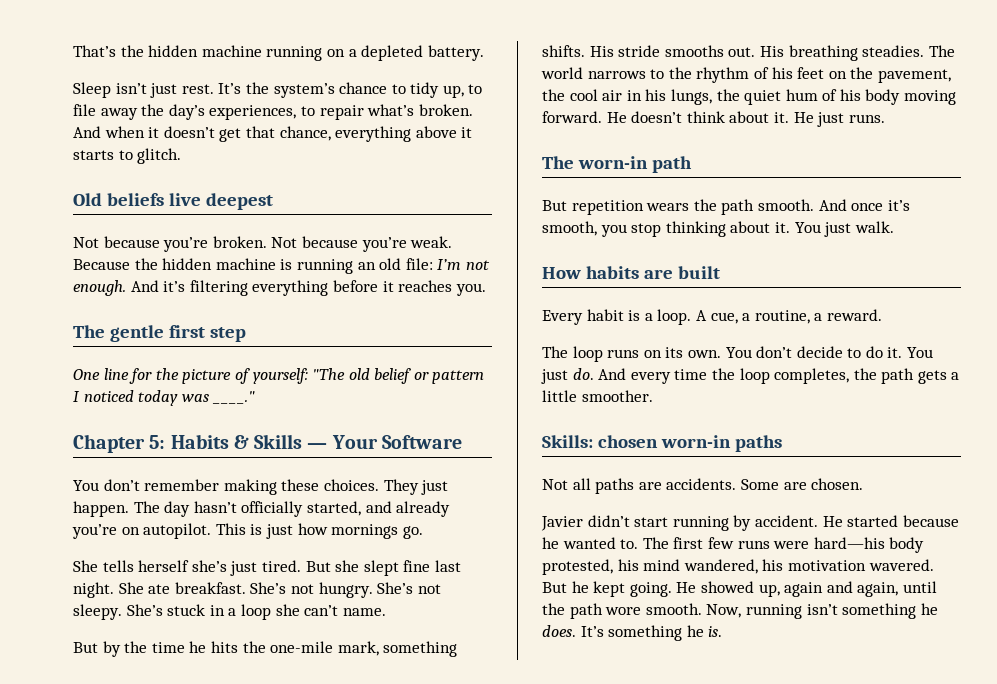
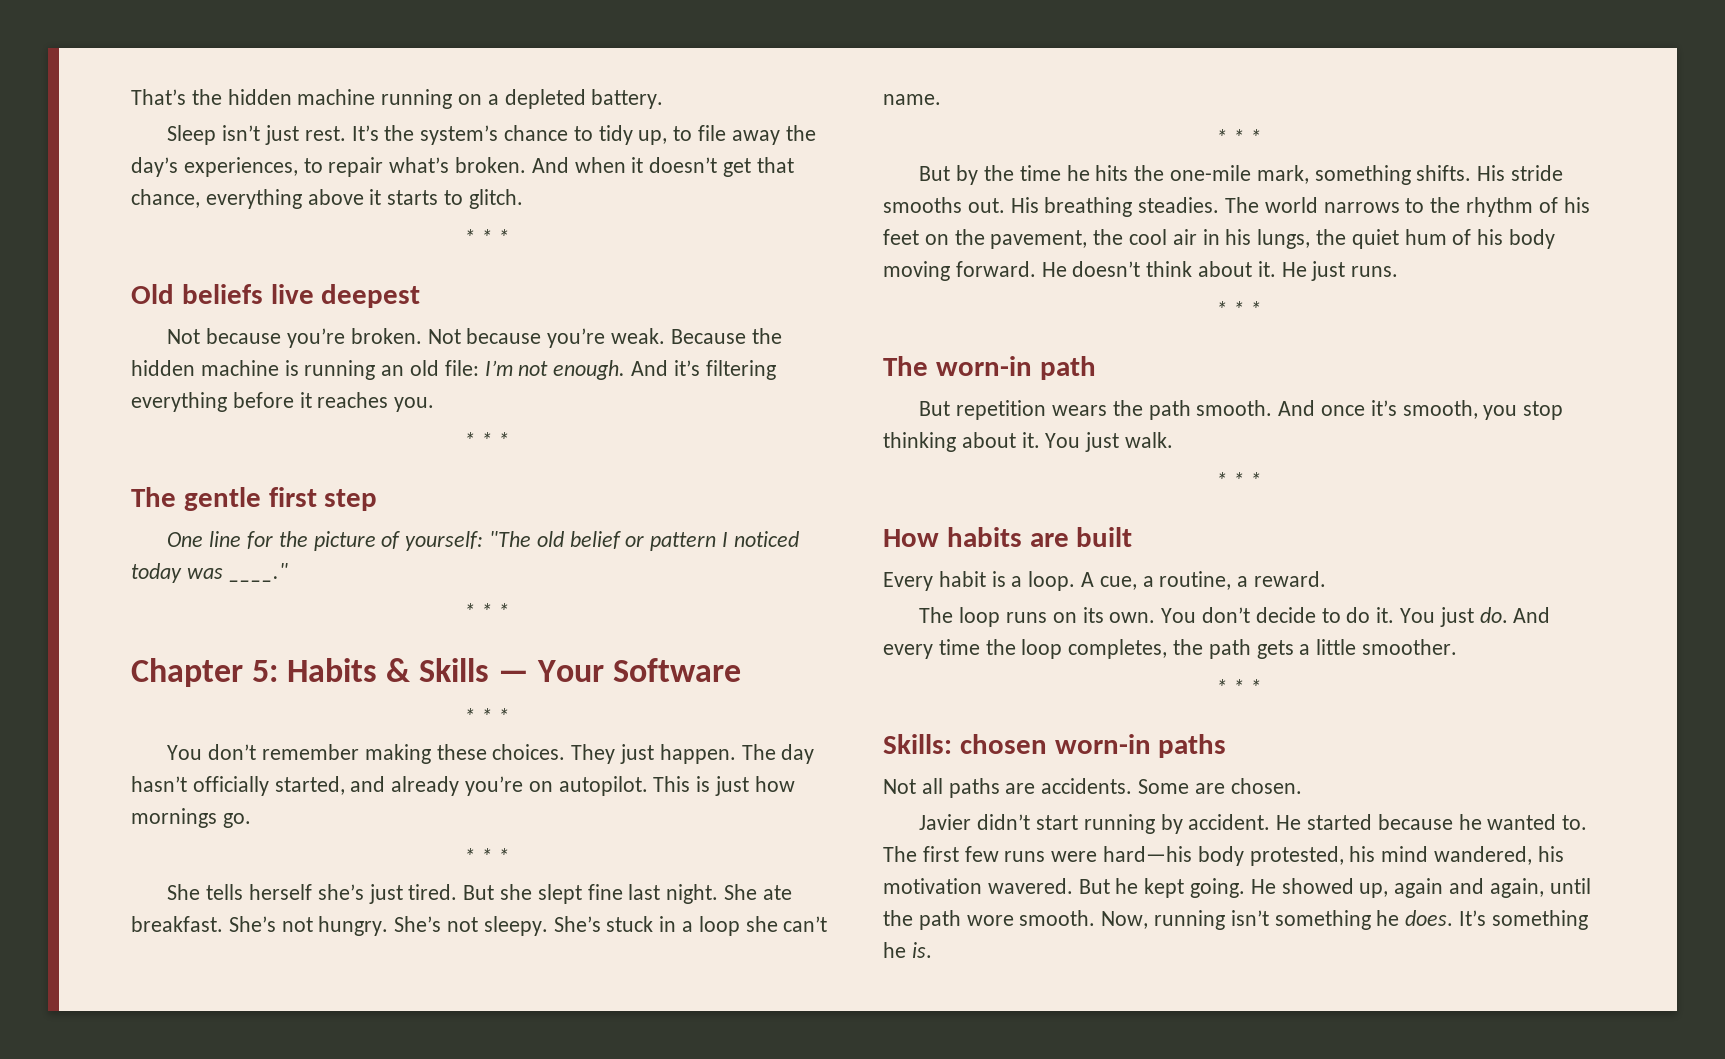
(182, 156) none -> [464,229,509,245] // * * *
(486, 289) none -> [464,432,509,448] // * * *
(256, 397) none -> [464,603,509,619] // * * *
(462, 442) none -> [464,708,509,724] // * * *
(423, 532) none -> [464,848,509,864] // * * *
(386, 612) none -> [1216,129,1261,145] // * * *
(885, 118) none -> [1216,301,1261,317] // * * *
(894, 227) none -> [1216,472,1261,488] // * * *
(653, 396) none -> [1216,679,1261,695] // * * *

